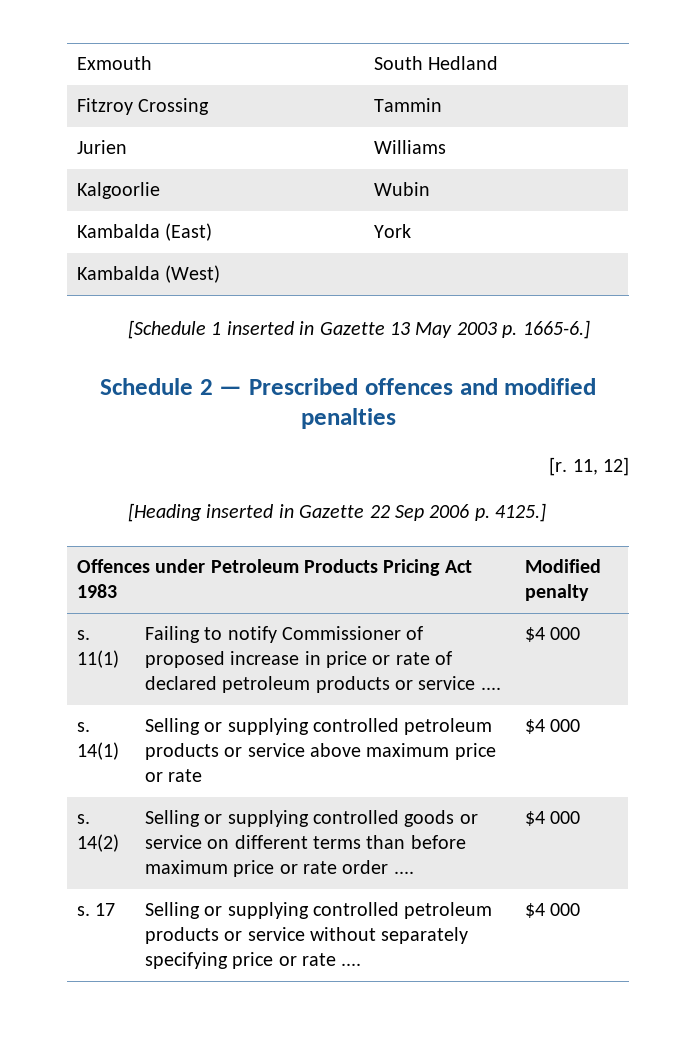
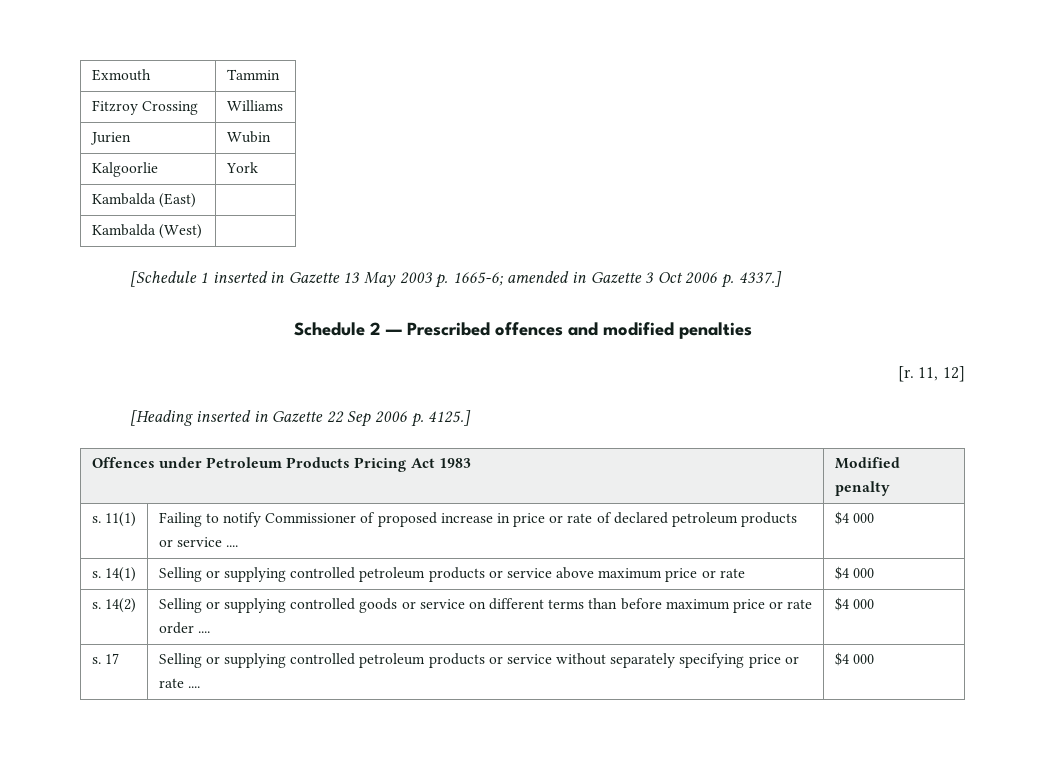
[373,56,499,70] South Hedland -> [226,69,280,80] Tammin
[373,98,442,112] Tammin -> [226,100,283,111] Williams
[373,140,446,154] Williams -> [226,131,271,143] Wubin
[373,182,430,196] Wubin -> [225,162,258,173] York
[373,224,411,238] York -> (196, 200) none
[522,320,590,339] 1665-6.] -> [452,271,782,288] 1665-6; amended in Gazette 3 Oct 2006 p. 4337.]

